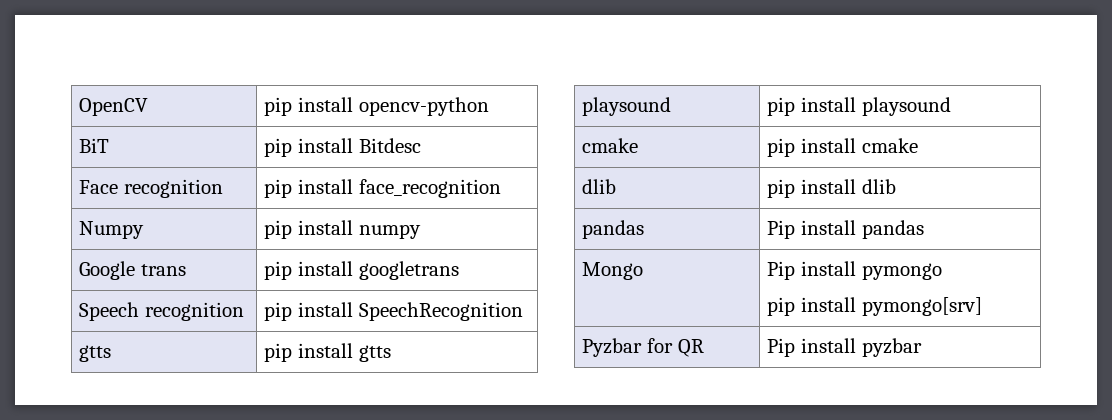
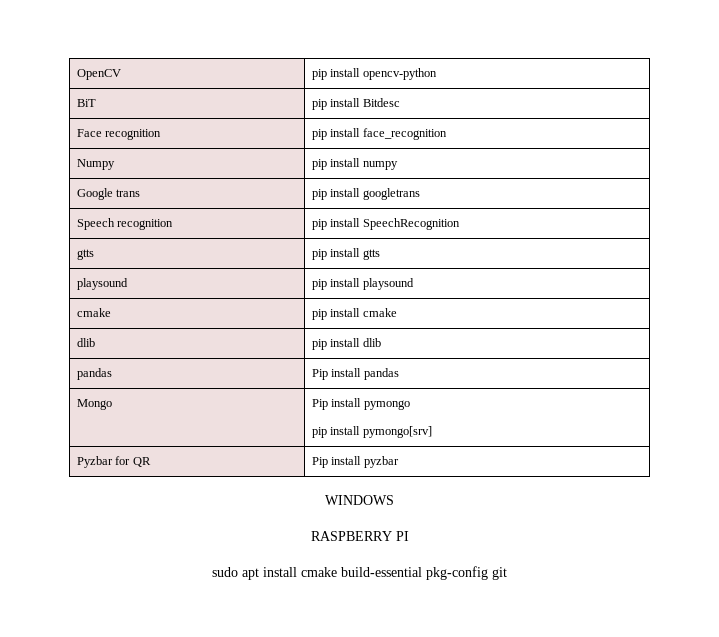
(922, 347) none -> [325,495,394,505] [310,531,409,541] [212,566,507,580] // WINDOWS // RASPBERRY PI // sudo apt install cmake build-essential pkg-config git

